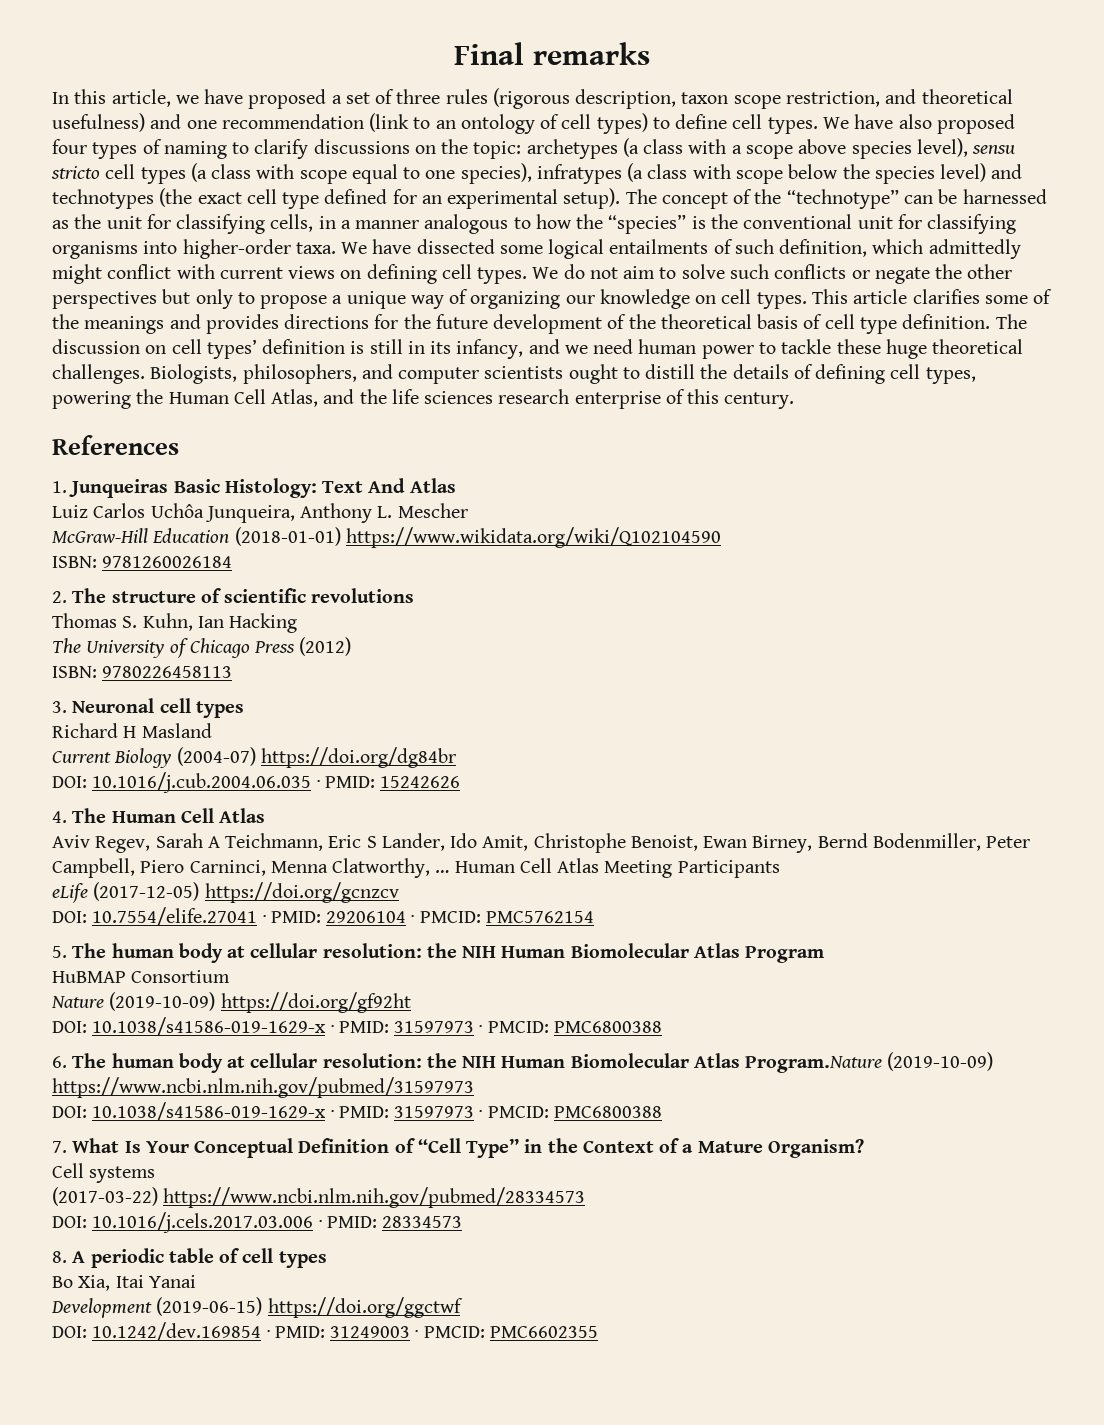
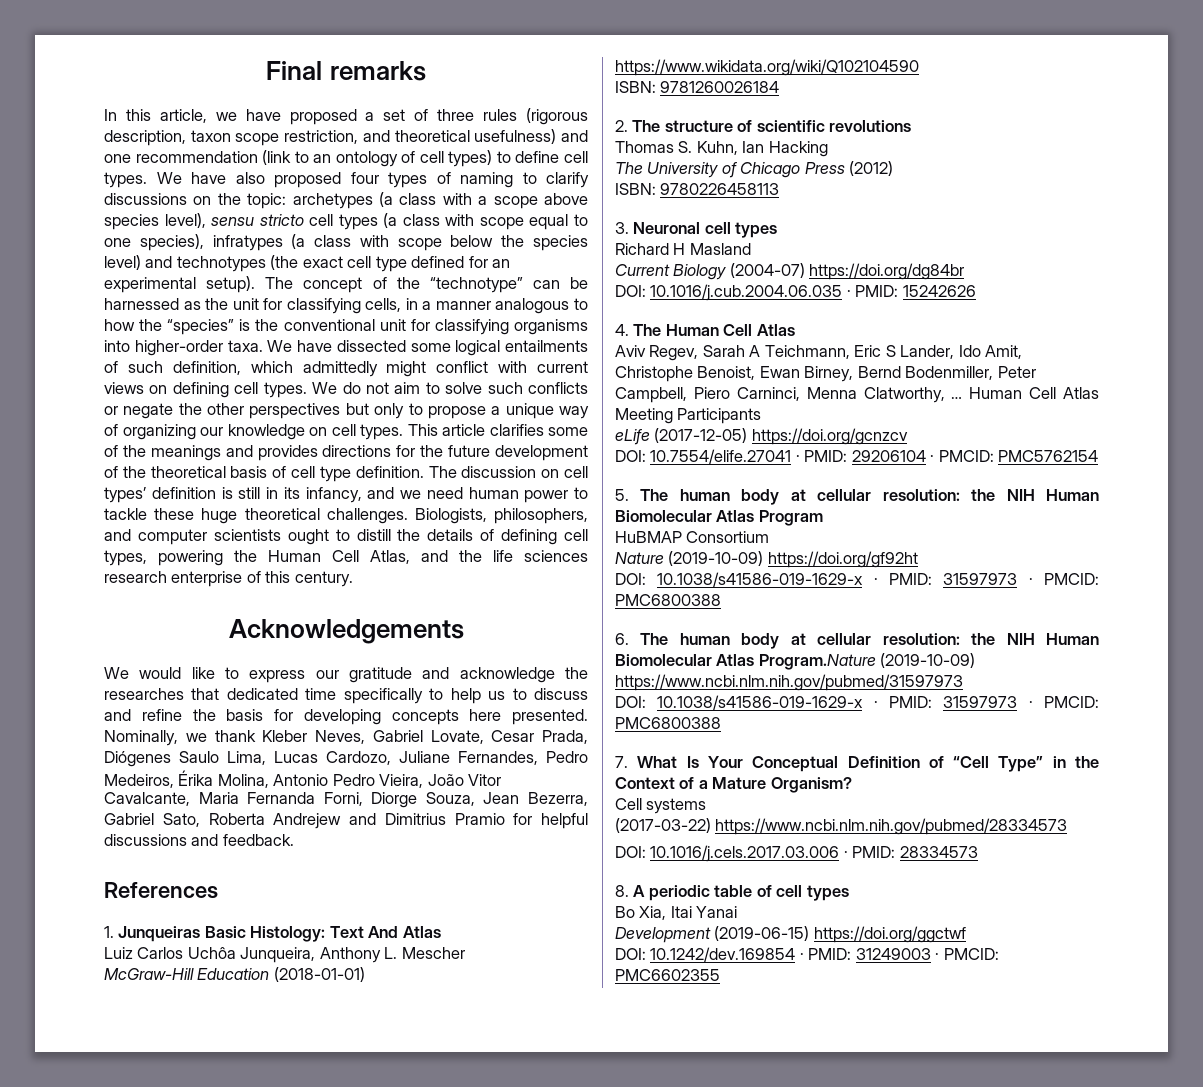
(795, 400) none -> [228,619,464,644] [104,667,588,683] [104,688,589,704] [104,709,588,725] [104,730,588,746] [104,751,588,767] [104,770,502,788] [104,792,588,808] [104,813,588,829] [104,834,294,846] // Acknowledgements // We would like to express our gratitude and acknowledge the researches that dedicated time specifically to help us to discuss and refine the basis for developing concepts here presented. Nominally, we thank Kleber Neves, Gabriel Lovate, Cesar Prada, Diógenes Saulo Lima, Lucas Cardozo, Juliane Fernandes, Pedro Medeiros, Érika Molina, Antonio Pedro Vieira, João Vitor Cavalcante, Maria Fernanda Forni, Diorge Souza, Jean Bezerra, Gabriel Sato, Roberta Andrejew and Dimitrius Pramio for helpful discussions and feedback.

